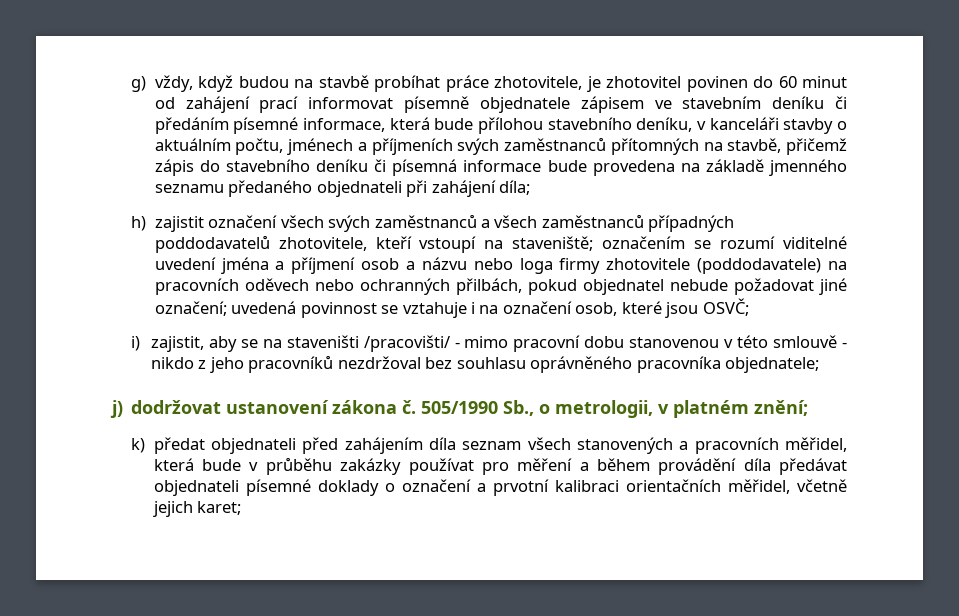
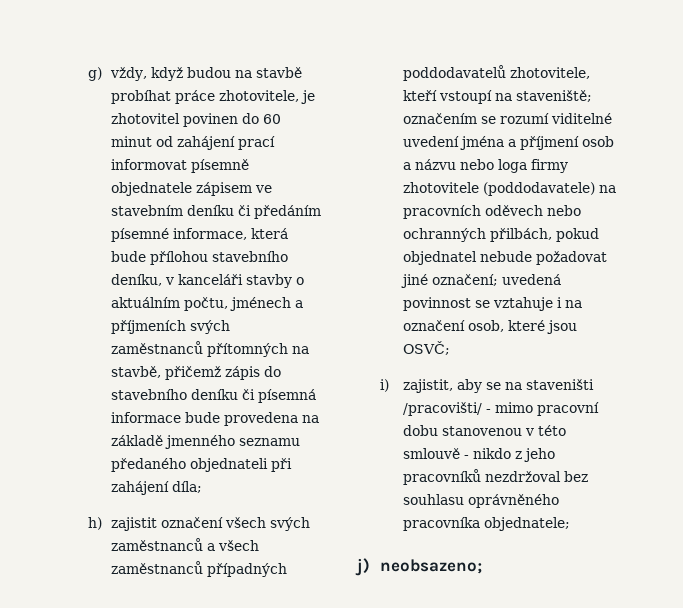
[131,400,809,418] [131,437,847,454] [153,457,847,475] [153,479,847,496] [152,501,242,517] dodržovat ustanovení zákona č. 505/1990 Sb., o metrologii, v platném znění; // k) předat objednateli před zahájením díla seznam všech stanovených a pracovních měřidel, která bude v průběhu zakázky používat pro měření a během provádění díla předávat objednateli písemné doklady o označení a prvotní kalibraci orientačních měřidel, včetně jejich karet; -> [380,559,483,574] neobsazeno;

